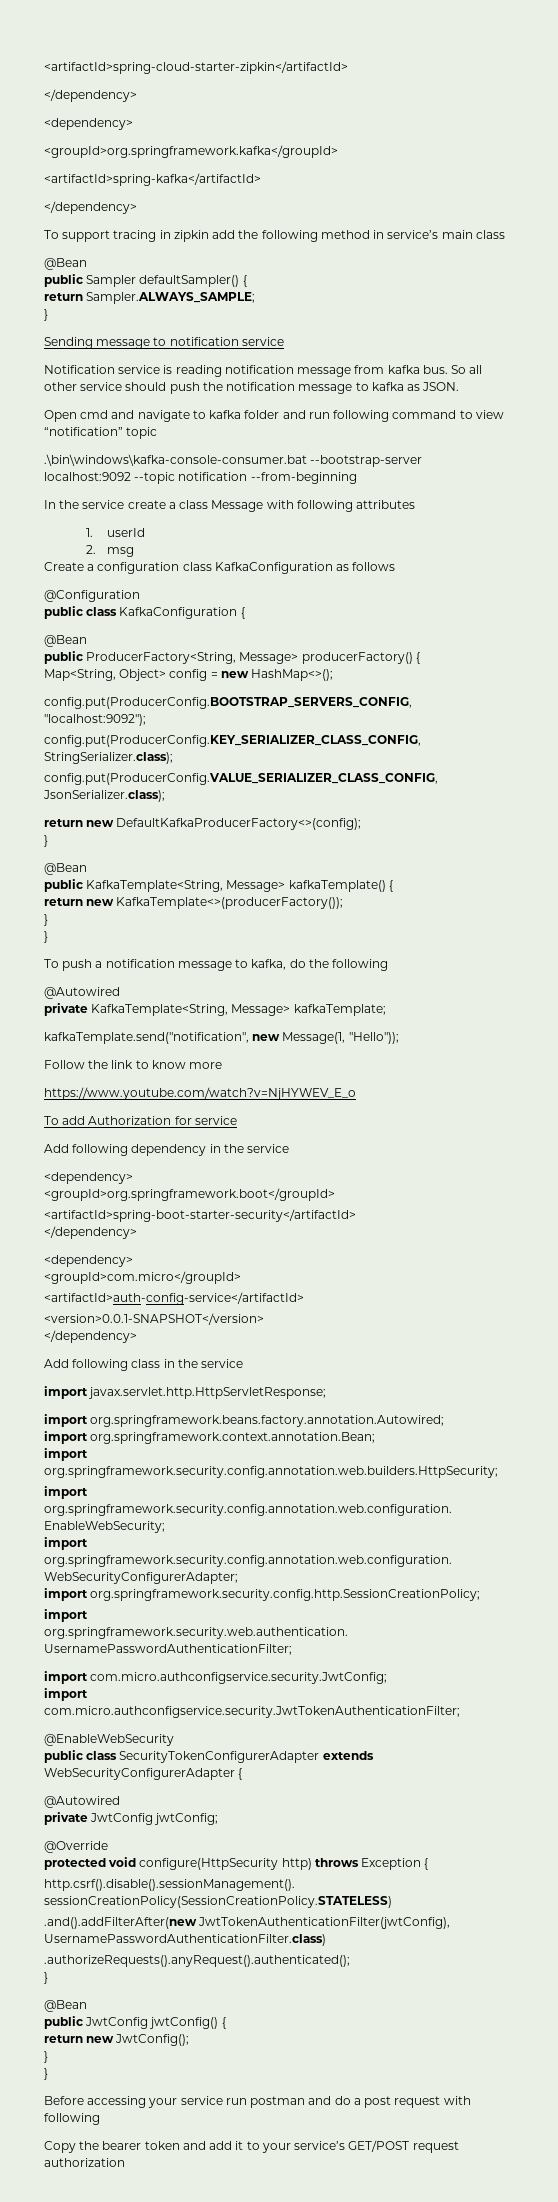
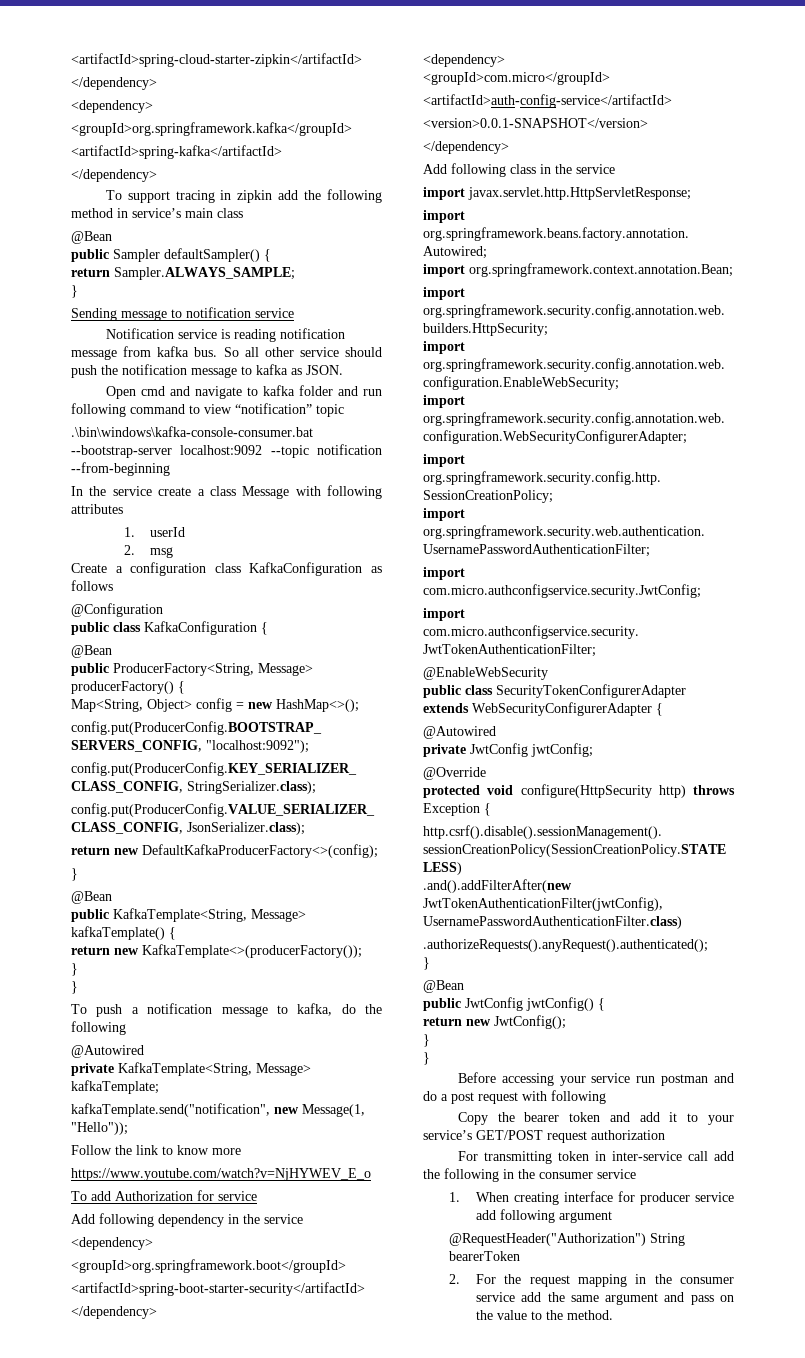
(125, 2162) none -> [457,1151,734,1164] [423,1168,636,1182] [449,1191,734,1205] [475,1209,612,1223] [449,1233,686,1246] [449,1251,521,1261] [449,1274,734,1287] [475,1292,734,1305] [475,1310,613,1320] // For transmitting token in inter-service call add the following in the consumer service // 1. When creating interface for producer service add following argument // @RequestHeader("Authorization") String bearerToken // 2. For the request mapping in the consumer service add the same argument and pass on the value to the method.

